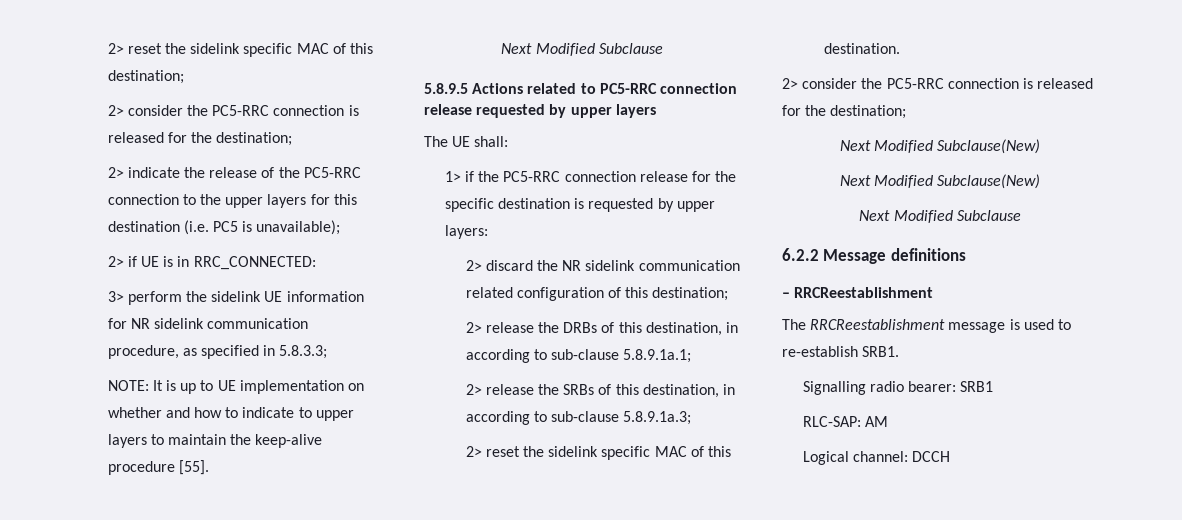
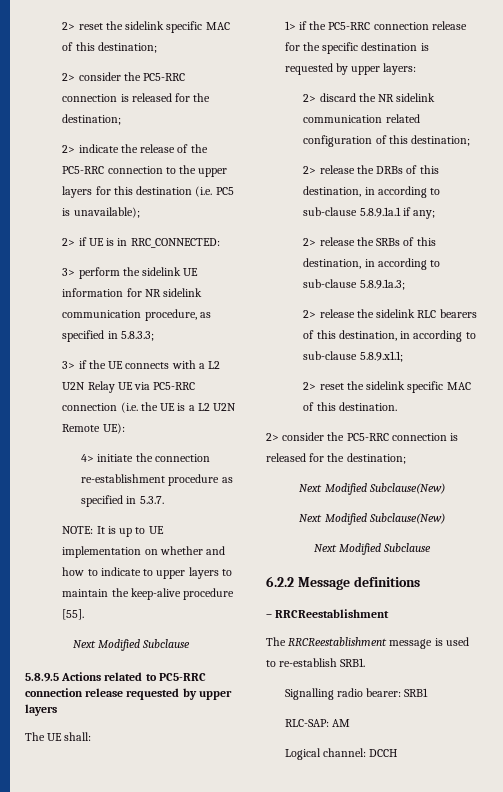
(328, 352) none -> [62,360,221,369] [62,381,196,393] [62,402,237,413] [62,423,125,434] [81,453,210,462] [81,474,233,486] [81,495,164,507] // 3> if the UE connects with a L2 U2N Relay UE via PC5-RRC connection (i.e. the UE is a L2 U2N Remote UE): // 4> initiate the connection re-establishment procedure as specified in 5.3.7.
[623,349,692,363] 5.8.9.1a.1; -> [359,207,436,219] 5.8.9.1a.1 if any;
(692, 418) none -> [303,309,477,318] [303,330,476,342] [303,351,403,362] // 2> release the sidelink RLC bearers of this destination, in according to sub-clause 5.8.9.x1.1;

